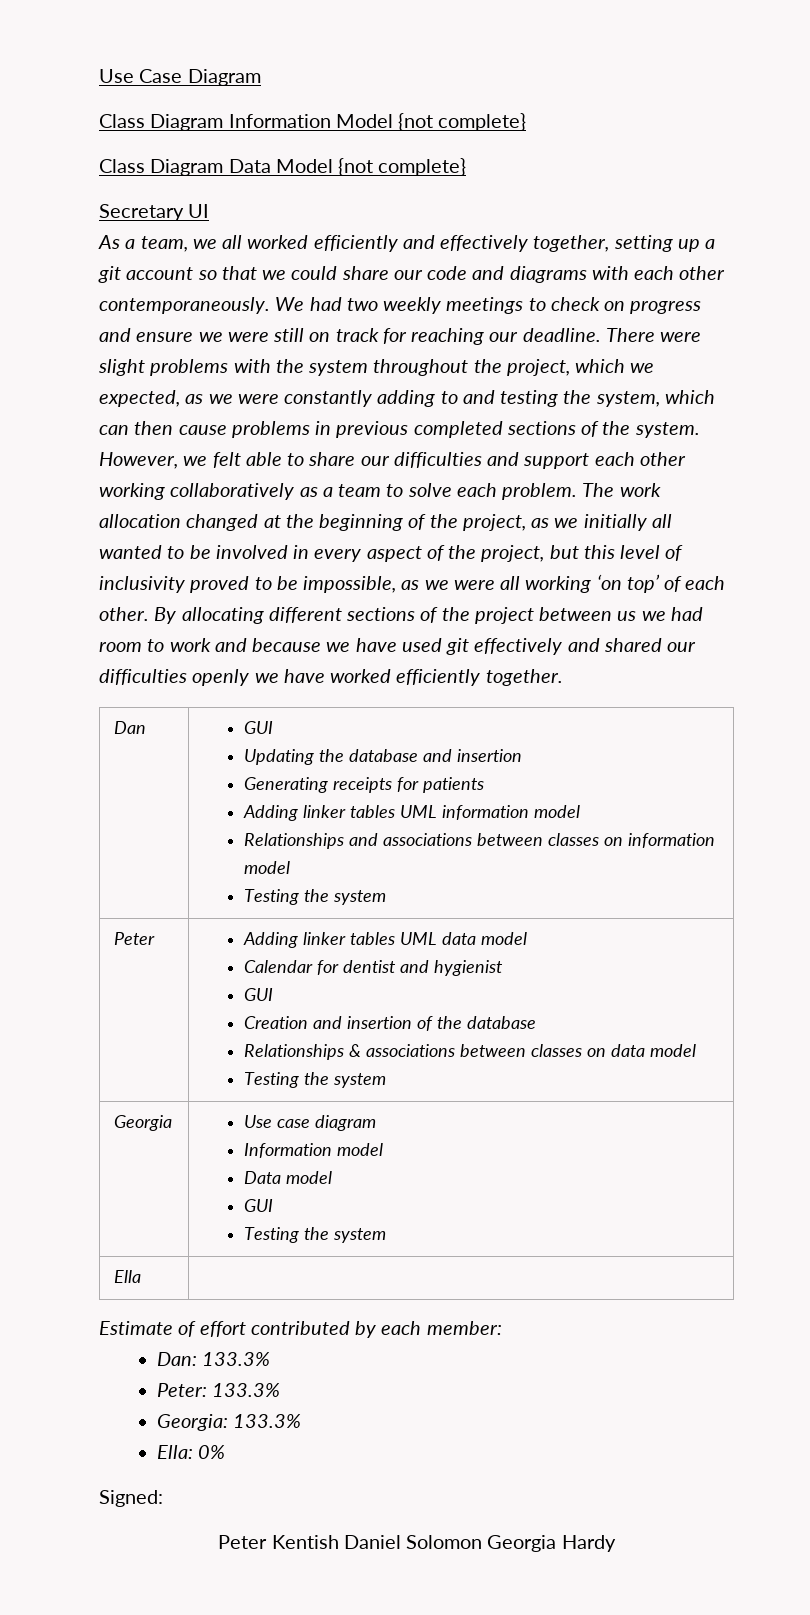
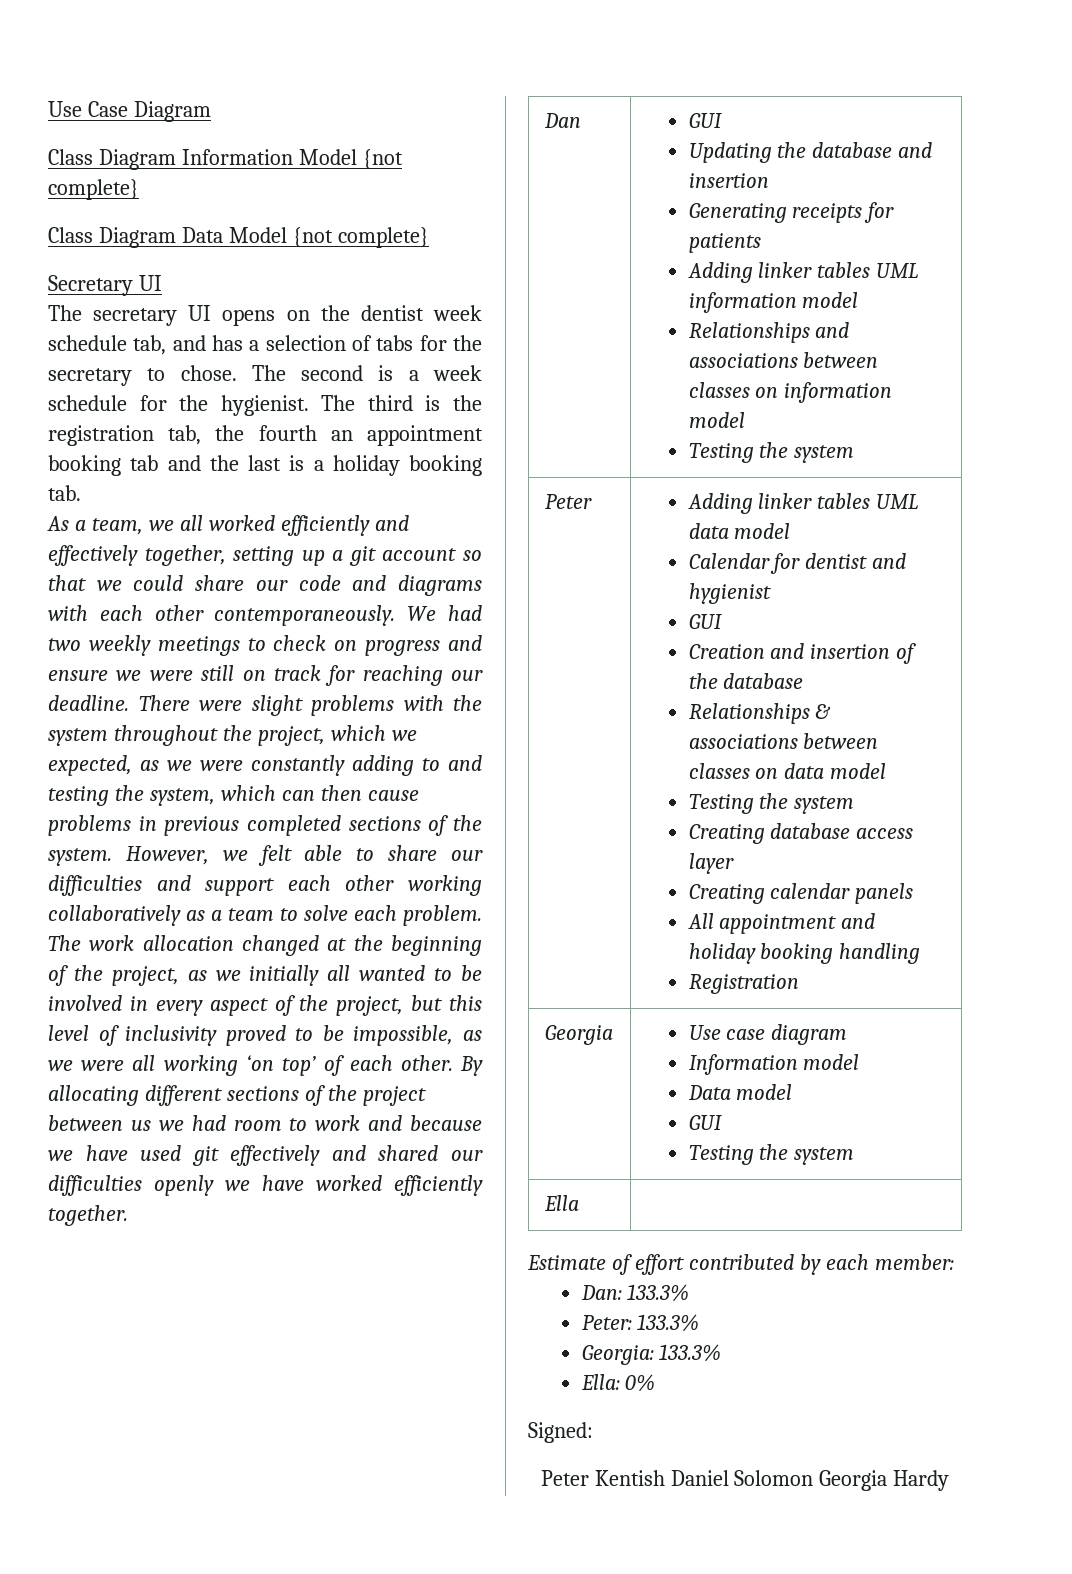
(210, 211) none -> [48,305,483,326] [48,335,482,355] [48,365,482,386] [48,395,482,416] [48,425,483,446] [48,455,482,476] [48,485,81,501] // The secretary UI opens on the dentist week schedule tab, and has a selection of tabs for the secretary to chose. The second is a week schedule for the hygienist. The third is the registration tab, the fourth an appointment booking tab and the last is a holiday booking tab.
(387, 1080) none -> [688,823,914,844] [688,853,734,874] [688,883,914,904] [687,913,876,934] [688,943,921,964] [688,974,799,994] // Creating database access layer // Creating calendar panels // All appointment and holiday booking handling // Registration

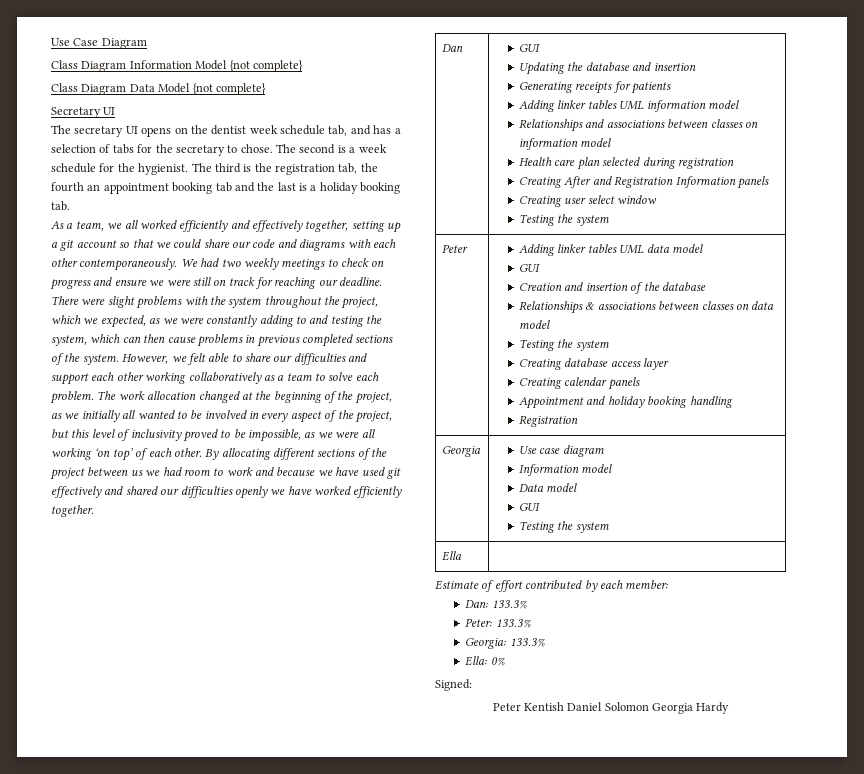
(745, 420) none -> [519,157,734,170] [519,176,769,189] [519,195,658,207] // Health care plan selected during registration // Creating After and Registration Information panels // Creating user select window
[688,553,907,574] [688,583,771,604] // Calendar for dentist and hygienist -> (703, 248) none
[687,913,837,934] All appointment -> [519,396,585,409] Appointment

